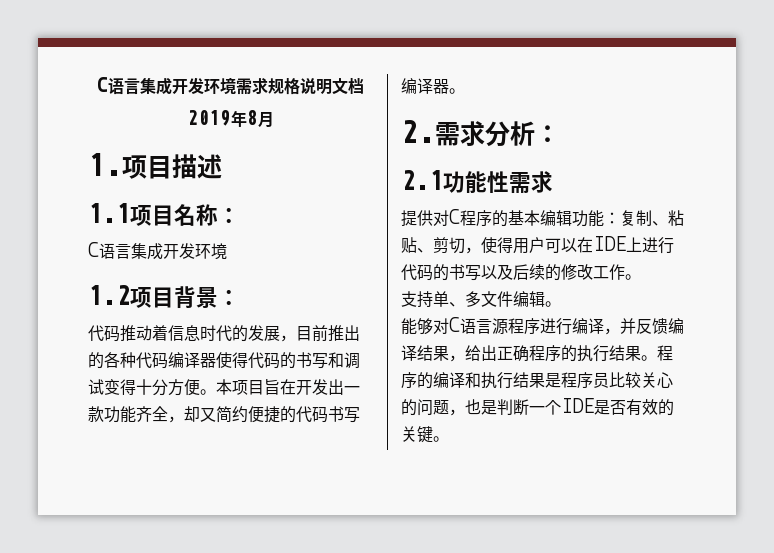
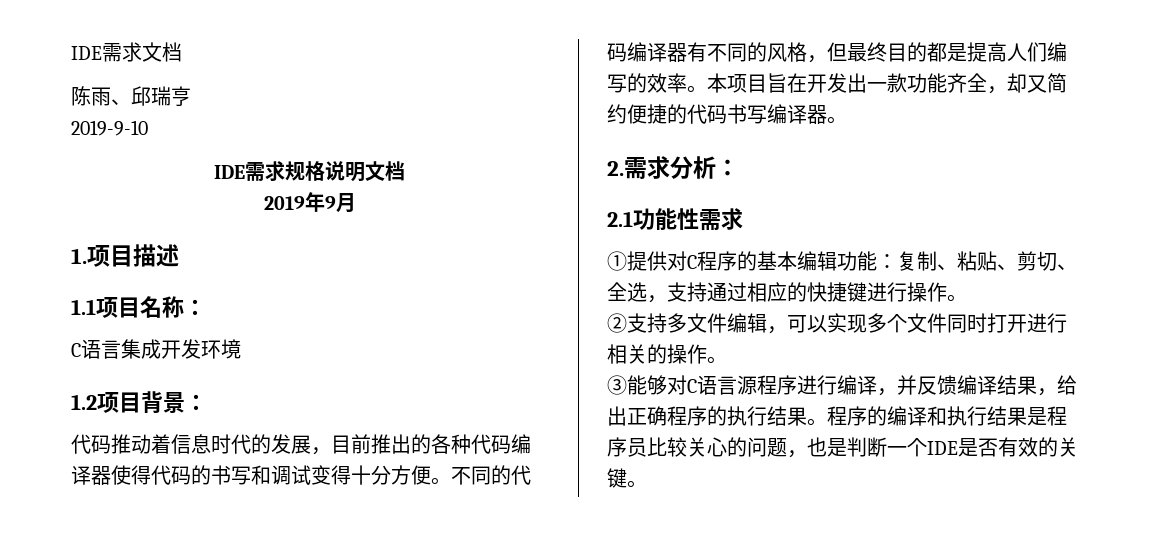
[97,77,236,95] C语言集成开发环境 -> [71,42,182,62] [71,86,191,107] [71,120,148,136] [214,165,245,179] IDE需求文档 // 陈雨、邱瑞亨 // 2019-9-10 // IDE
[247,110,258,125] 8 -> [324,196,336,210] 9
(216, 392) none -> [451,465,531,485] [607,42,1067,63] [607,73,707,93] 不同的代码编译器有不同的风格，但最终目的都是提高人们编写的效率。
(553, 182) none -> [607,251,627,271] ①
[465,236,674,254] [401,264,641,281] [401,291,465,308] ，使得用户可以在IDE上进行代码的书写以及后续的修改工作。 // 支持单、 -> [1057,264,1077,270] [607,282,967,303] [607,313,667,333] 、全选，支持通过相应的快捷键进行操作。 // ②支持
[545,301,561,307] 。 // -> [767,313,1067,334] [607,344,727,364] [607,375,627,395] ，可以实现多个文件同时打开进行相关的操作。 // ③

